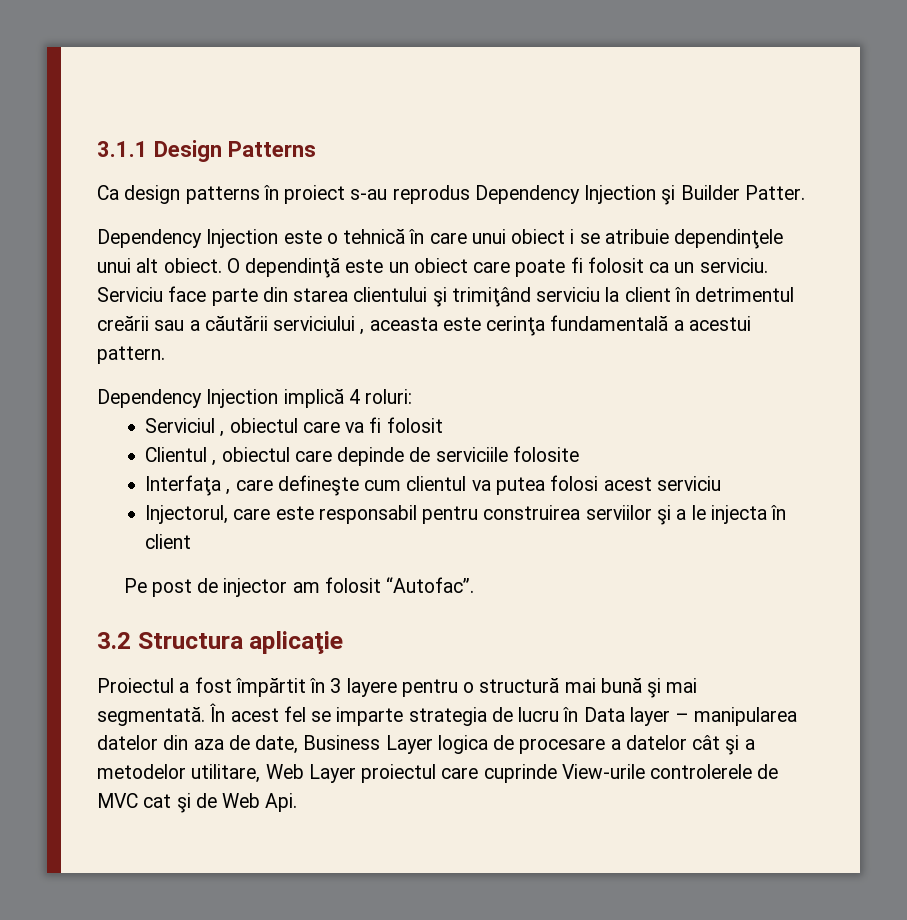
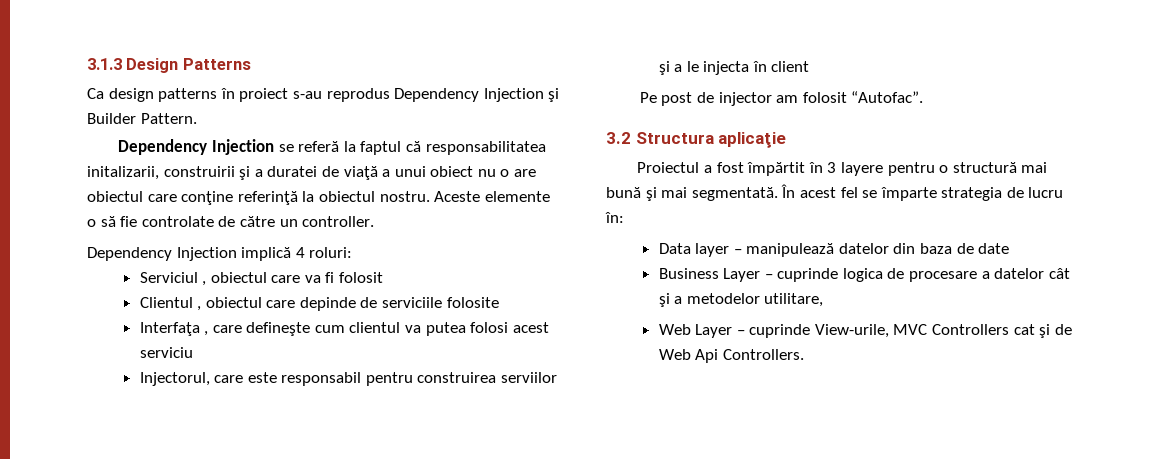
[97,141,148,157] 3.1.1 -> [87,58,122,70] 3.1.3
[744,185,805,200] [97,229,784,249] [97,257,768,278] [97,286,795,307] [97,315,751,336] [97,346,165,364] Patter. // Dependency Injection este o tehnică în care unui obiect i se atribuie dependinţele unui alt obiect. O dependinţă este un obiect care poate fi folosit ca un serviciu. Serviciu face parte din starea clientului şi trimiţând serviciu la client în detrimentul creării sau a căutării serviciului , aceasta este cerinţa fundamentală a acestui pattern. -> [140,113,197,124] [118,139,546,155] [87,166,537,180] [87,191,550,205] [87,216,375,227] Pattern. // Dependency Injection se referă la faptul că responsabilitatea initalizarii, construirii şi a duratei de viaţă a unui obiect nu o are obiectul care conţine referinţă la obiectul nostru. Aceste elemente o să fie controlate de către un controller.
[336,707,404,726] imparte -> [880,187,937,201] împarte
[563,707,579,722] în -> [605,212,624,223] în: //
[694,707,798,726] manipularea -> [746,243,835,257] manipulează
[193,735,433,754] aza de date, Business Layer -> [920,243,1010,254] [658,268,839,282] baza de date // Business Layer – cuprinde
(261, 773) none -> (824, 300) //
[361,764,779,783] [97,793,138,808] proiectul care cuprinde View-urile controlerele de MVC -> [736,324,1010,338] – cuprinde View-urile, MVC Controllers
[265,793,298,812] Api. -> [695,349,804,363] Api Controllers.

